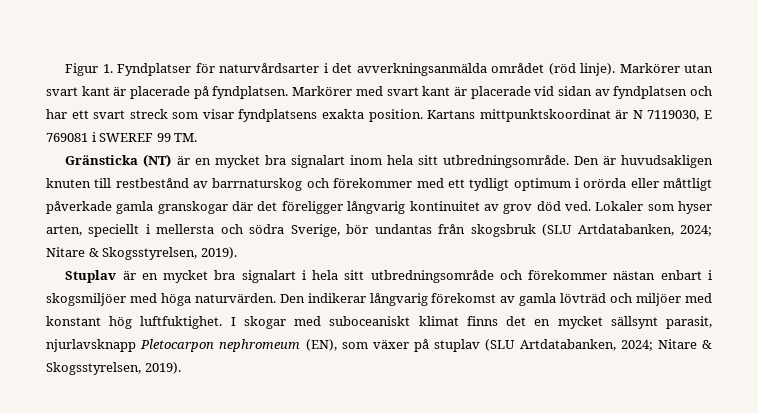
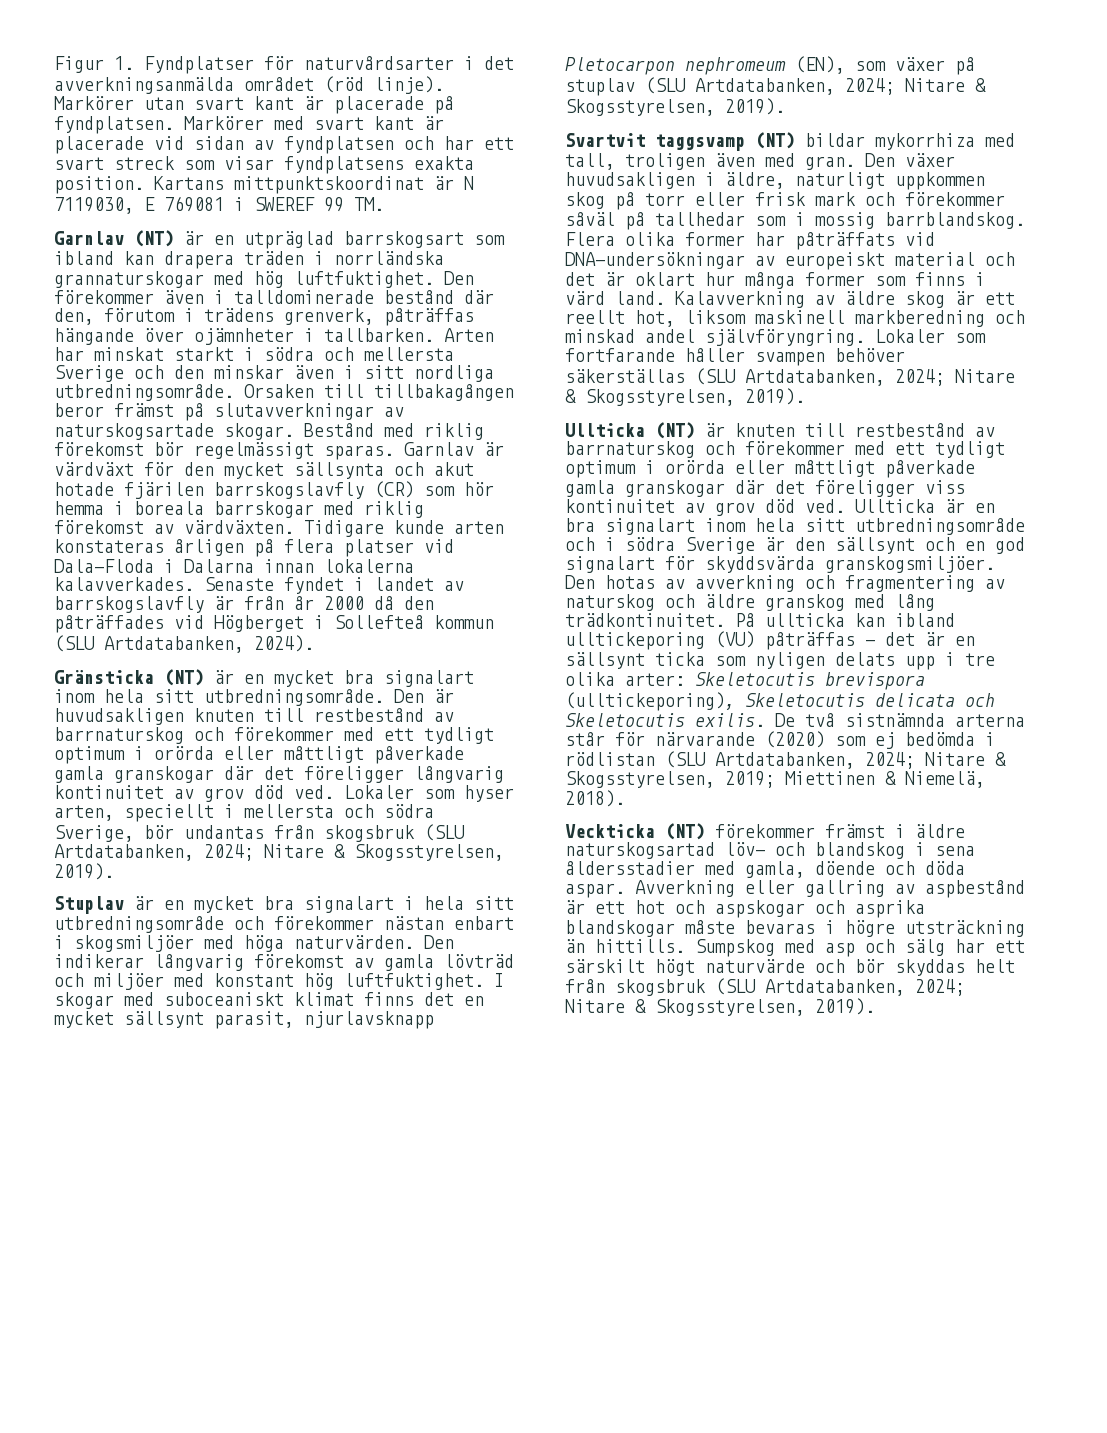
(198, 137) none -> [54,230,505,249] [54,251,444,269] [54,271,474,288] [54,290,494,304] [54,308,474,326] [54,328,494,345] [54,347,454,361] [54,365,494,382] [54,384,514,401] [54,403,404,421] [54,423,484,440] [54,442,504,460] [54,462,474,479] [54,481,494,499] [54,501,424,518] [54,520,504,537] [54,539,454,557] [54,559,414,573] [54,577,464,594] [54,596,434,613] [54,615,494,633] [54,635,314,653] // Garnlav (NT) är en utpräglad barrskogsart som ibland kan drapera träden i norrländska grannaturskogar med hög luftfuktighet. Den förekommer även i talldominerade bestånd där den, förutom i trädens grenverk, påträffas hängande över ojämnheter i tallbarken. Arten har minskat starkt i södra och mellersta Sverige och den minskar även i sitt nordliga utbredningsområde. Orsaken till tillbakagången beror främst på slutavverkningar av naturskogsartade skogar. Bestånd med riklig förekomst bör regelmässigt sparas. Garnlav är värdväxt för den mycket sällsynta och akut hotade fjärilen barrskogslavfly (CR) som hör hemma i boreala barrskogar med riklig förekomst av värdväxten. Tidigare kunde arten konstateras årligen på flera platser vid Dala-Floda i Dalarna innan lokalerna kalavverkades. Senaste fyndet i landet av barrskogslavfly är från år 2000 då den påträffades vid Högberget i Sollefteå kommun (SLU Artdatabanken, 2024).
(181, 368) none -> [565,132,1015,151] [565,153,955,170] [565,172,985,190] [565,192,1005,210] [565,212,1025,230] [565,232,935,250] [565,252,1015,270] [565,272,985,289] [565,291,1015,308] [565,310,1025,327] [565,329,986,346] [565,348,905,366] [565,368,1015,386] [565,388,805,406] [565,422,995,439] [565,441,1005,458] [565,460,975,478] [565,480,965,497] [565,499,995,516] [565,518,1025,535] [565,537,1025,554] [565,556,995,573] [565,575,1005,592] [565,594,935,611] [565,613,955,627] [565,631,975,650] [565,652,995,670] [565,672,925,690] [565,692,995,711] [565,713,1025,727] [565,731,995,749] [565,751,1006,769] [565,771,985,788] [565,790,625,807] [565,823,965,840] [565,842,975,859] [565,861,965,878] [565,880,1025,898] [565,900,925,918] [565,920,1025,937] [565,939,1025,957] [565,959,1015,976] [565,978,965,996] [565,998,875,1016] // Svartvit taggsvamp (NT) bildar mykorrhiza med tall, troligen även med gran. Den växer huvudsakligen i äldre, naturligt uppkommen skog på torr eller frisk mark och förekommer såväl på tallhedar som i mossig barrblandskog. Flera olika former har påträffats vid DNA-undersökningar av europeiskt material och det är oklart hur många former som finns i värd land. Kalavverkning av äldre skog är ett reellt hot, liksom maskinell markberedning och minskad andel självföryngring. Lokaler som fortfarande håller svampen behöver säkerställas (SLU Artdatabanken, 2024; Nitare & Skogsstyrelsen, 2019). // Ullticka (NT) är knuten till restbestånd av barrnaturskog och förekommer med ett tydligt optimum i orörda eller måttligt påverkade gamla granskogar där det föreligger viss kontinuitet av grov död ved. Ullticka är en bra signalart inom hela sitt utbredningsområde och i södra Sverige är den sällsynt och en god signalart för skyddsvärda granskogsmiljöer. Den hotas av avverkning och fragmentering av naturskog och äldre granskog med lång trädkontinuitet. På ullticka kan ibland ulltickeporing (VU) påträffas - det är en sällsynt ticka som nyligen delats upp i tre olika arter: Skeletocutis brevispora (ulltickeporing), Skeletocutis delicata och Skeletocutis exilis. De två sistnämnda arterna står för närvarande (2020) som ej bedömda i rödlistan (SLU Artdatabanken, 2024; Nitare & Skogsstyrelsen, 2019; Miettinen & Niemelä, 2018). // Veckticka (NT) förekommer främst i äldre naturskogsartad löv- och blandskog i sena åldersstadier med gamla, döende och döda aspar. Avverkning eller gallring av aspbestånd är ett hot och aspskogar och asprika blandskogar måste bevaras i högre utsträckning än hittills. Sumpskog med asp och sälg har ett särskilt högt naturvärde och bör skyddas helt från skogsbruk (SLU Artdatabanken, 2024; Nitare & Skogsstyrelsen, 2019).

